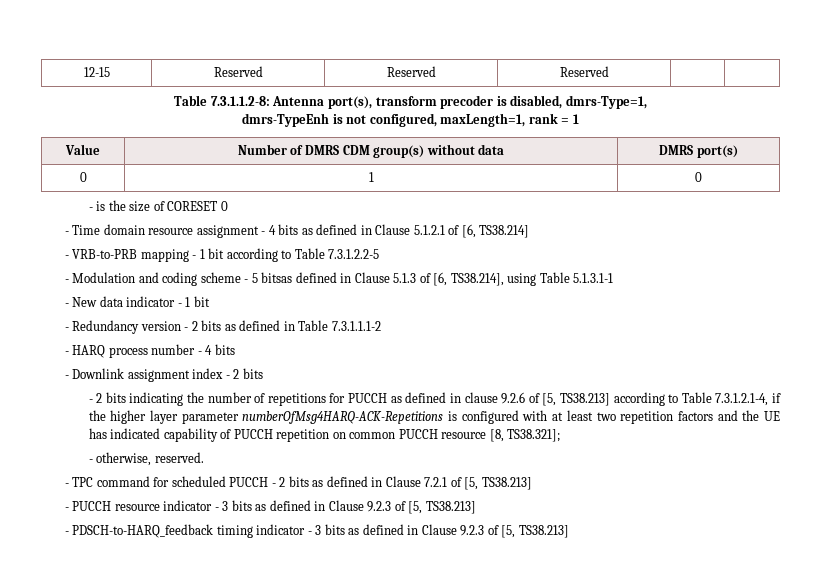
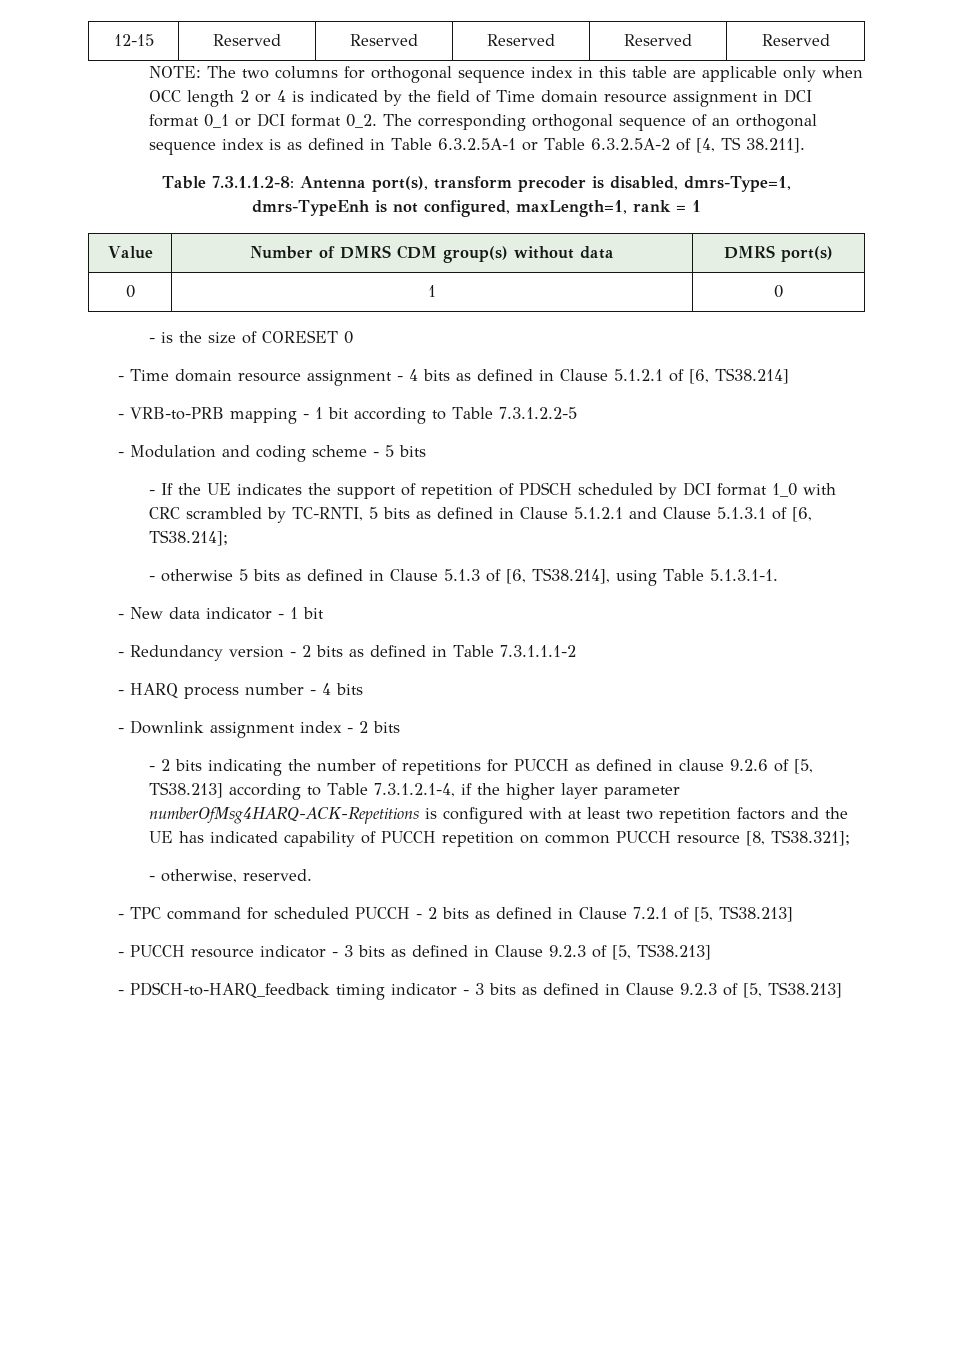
(609, 71) | -> [624,34,692,46] [761,34,830,46] [148,66,863,83] [148,89,812,107] [148,113,817,131] [148,137,805,155] Reserved | Reserved // NOTE: The two columns for orthogonal sequence index in this table are applicable only when OCC length 2 or 4 is indicated by the field of Time domain resource assignment in DCI format 0_1 or DCI format 0_2. The corresponding orthogonal sequence of an orthogonal sequence index is as defined in Table 6.3.2.5A-1 or Table 6.3.2.5A-2 of [4, TS 38.211].
[261,272,293,283] bitsas -> [399,445,427,457] [148,482,836,499] [148,507,812,523] [148,530,228,546] [148,569,301,582] bits // - If the UE indicates the support of repetition of PDSCH scheduled by DCI format 1_0 with CRC scrambled by TC-RNTI, 5 bits as defined in Clause 5.1.2.1 and Clause 5.1.3.1 of [6, TS38.214]; // - otherwise 5 bits as
[573,273,614,283] 5.1.3.1-1 -> [709,569,778,581] 5.1.3.1-1.

